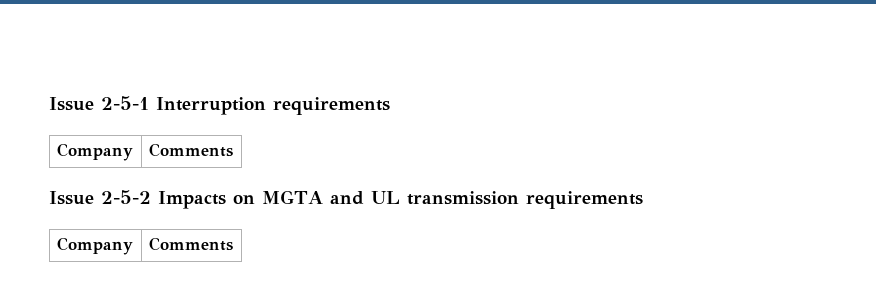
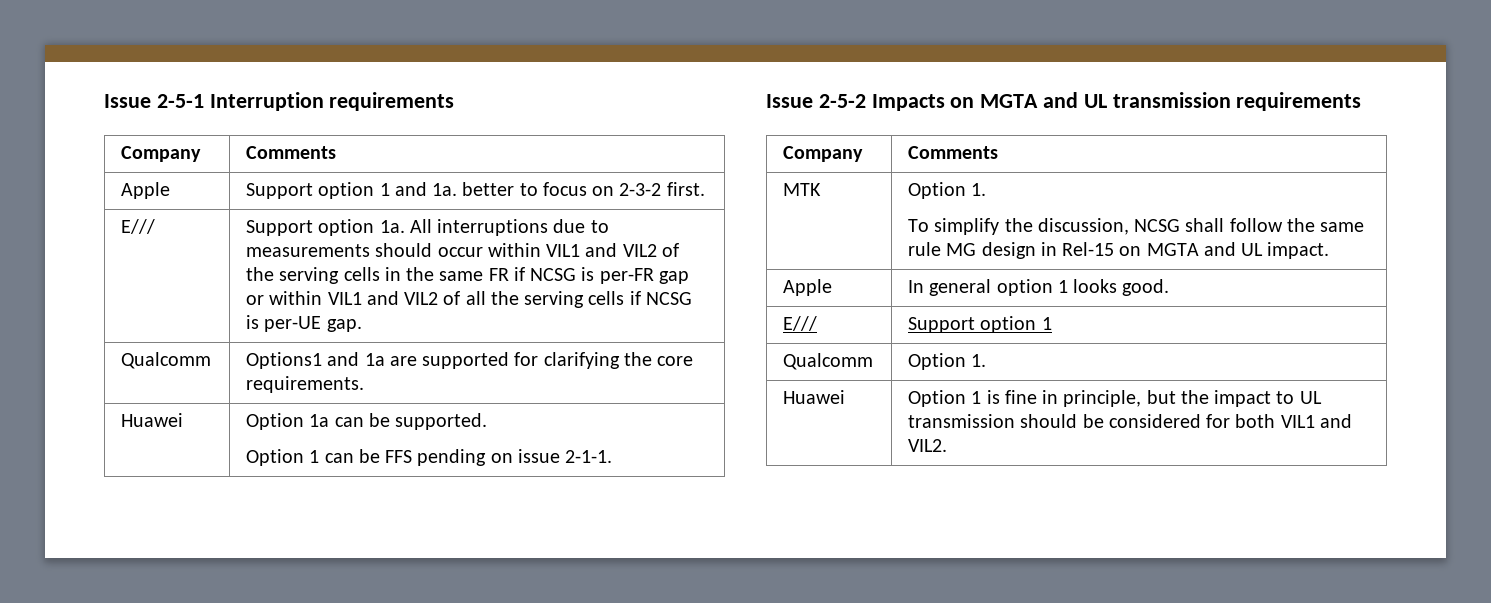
(233, 150) none -> [121,182,171,199] [246,182,705,199] [121,219,156,234] [246,219,609,236] [246,243,679,257] [246,267,690,284] [246,291,693,308] [246,315,362,332] [121,352,212,369] [246,352,694,369] [246,376,365,393] [121,413,184,427] [246,413,488,430] [246,449,613,466] // Apple | Support option 1 and 1a. better to focus on 2-3-2 first. // E/// | Support option 1a. All interruptions due to measurements should occur within VIL1 and VIL2 of the serving cells in the same FR if NCSG is per-FR gap or within VIL1 and VIL2 of all the serving cells if NCSG is per-UE gap. // Qualcomm | Options1 and 1a are supported for clarifying the core requirements. // Huawei | Option 1a can be supported. // Option 1 can be FFS pending on issue 2-1-1.
(233, 244) none -> [783,183,822,196] [908,182,987,199] [908,218,1365,235] [908,242,1330,259] [783,279,833,296] [908,279,1170,296] [783,316,818,331] [908,316,1052,333] [783,353,874,370] [908,353,987,370] [783,390,846,404] [908,390,1322,407] [908,414,1352,428] [908,439,948,452] // MTK | Option 1. // To simplify the discussion, NCSG shall follow the same rule MG design in Rel-15 on MGTA and UL impact. // Apple | In general option 1 looks good. // E/// | Support option 1 // Qualcomm | Option 1. // Huawei | Option 1 is fine in principle, but the impact to UL transmission should be considered for both VIL1 and VIL2.

